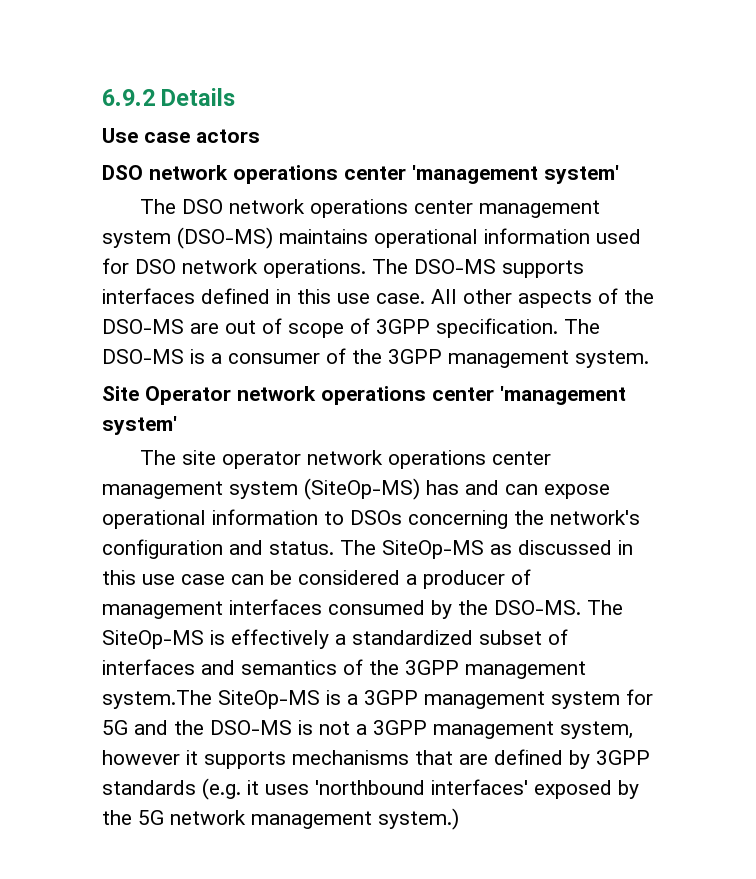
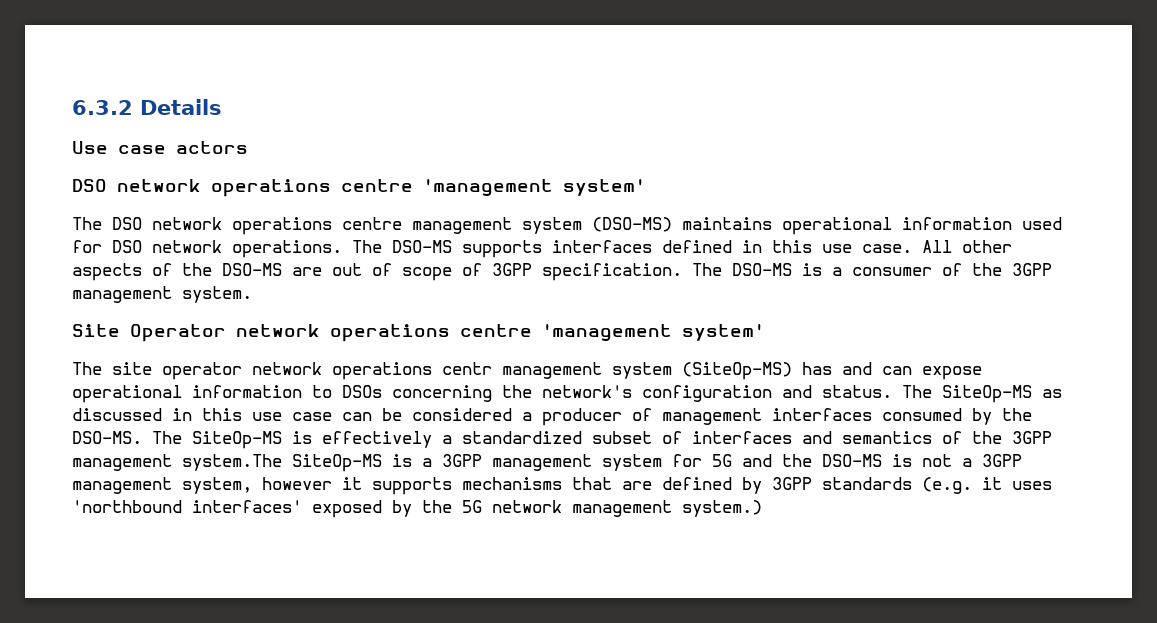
[102,89,155,106] 6.9.2 -> [72,100,133,115] 6.3.2
[344,166,406,180] center -> [341,179,413,192] centre
[413,200,473,214] center -> [342,217,402,230] centre
[432,387,494,401] center -> [460,324,532,337] centre
[491,451,551,465] center -> [442,362,492,375] centr

